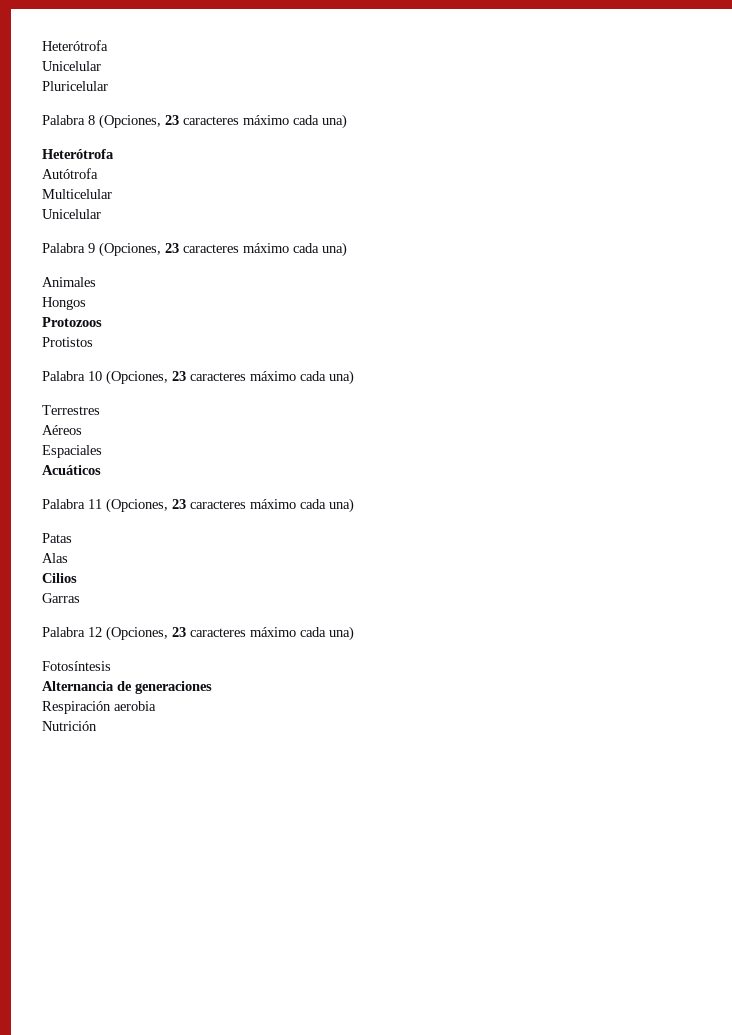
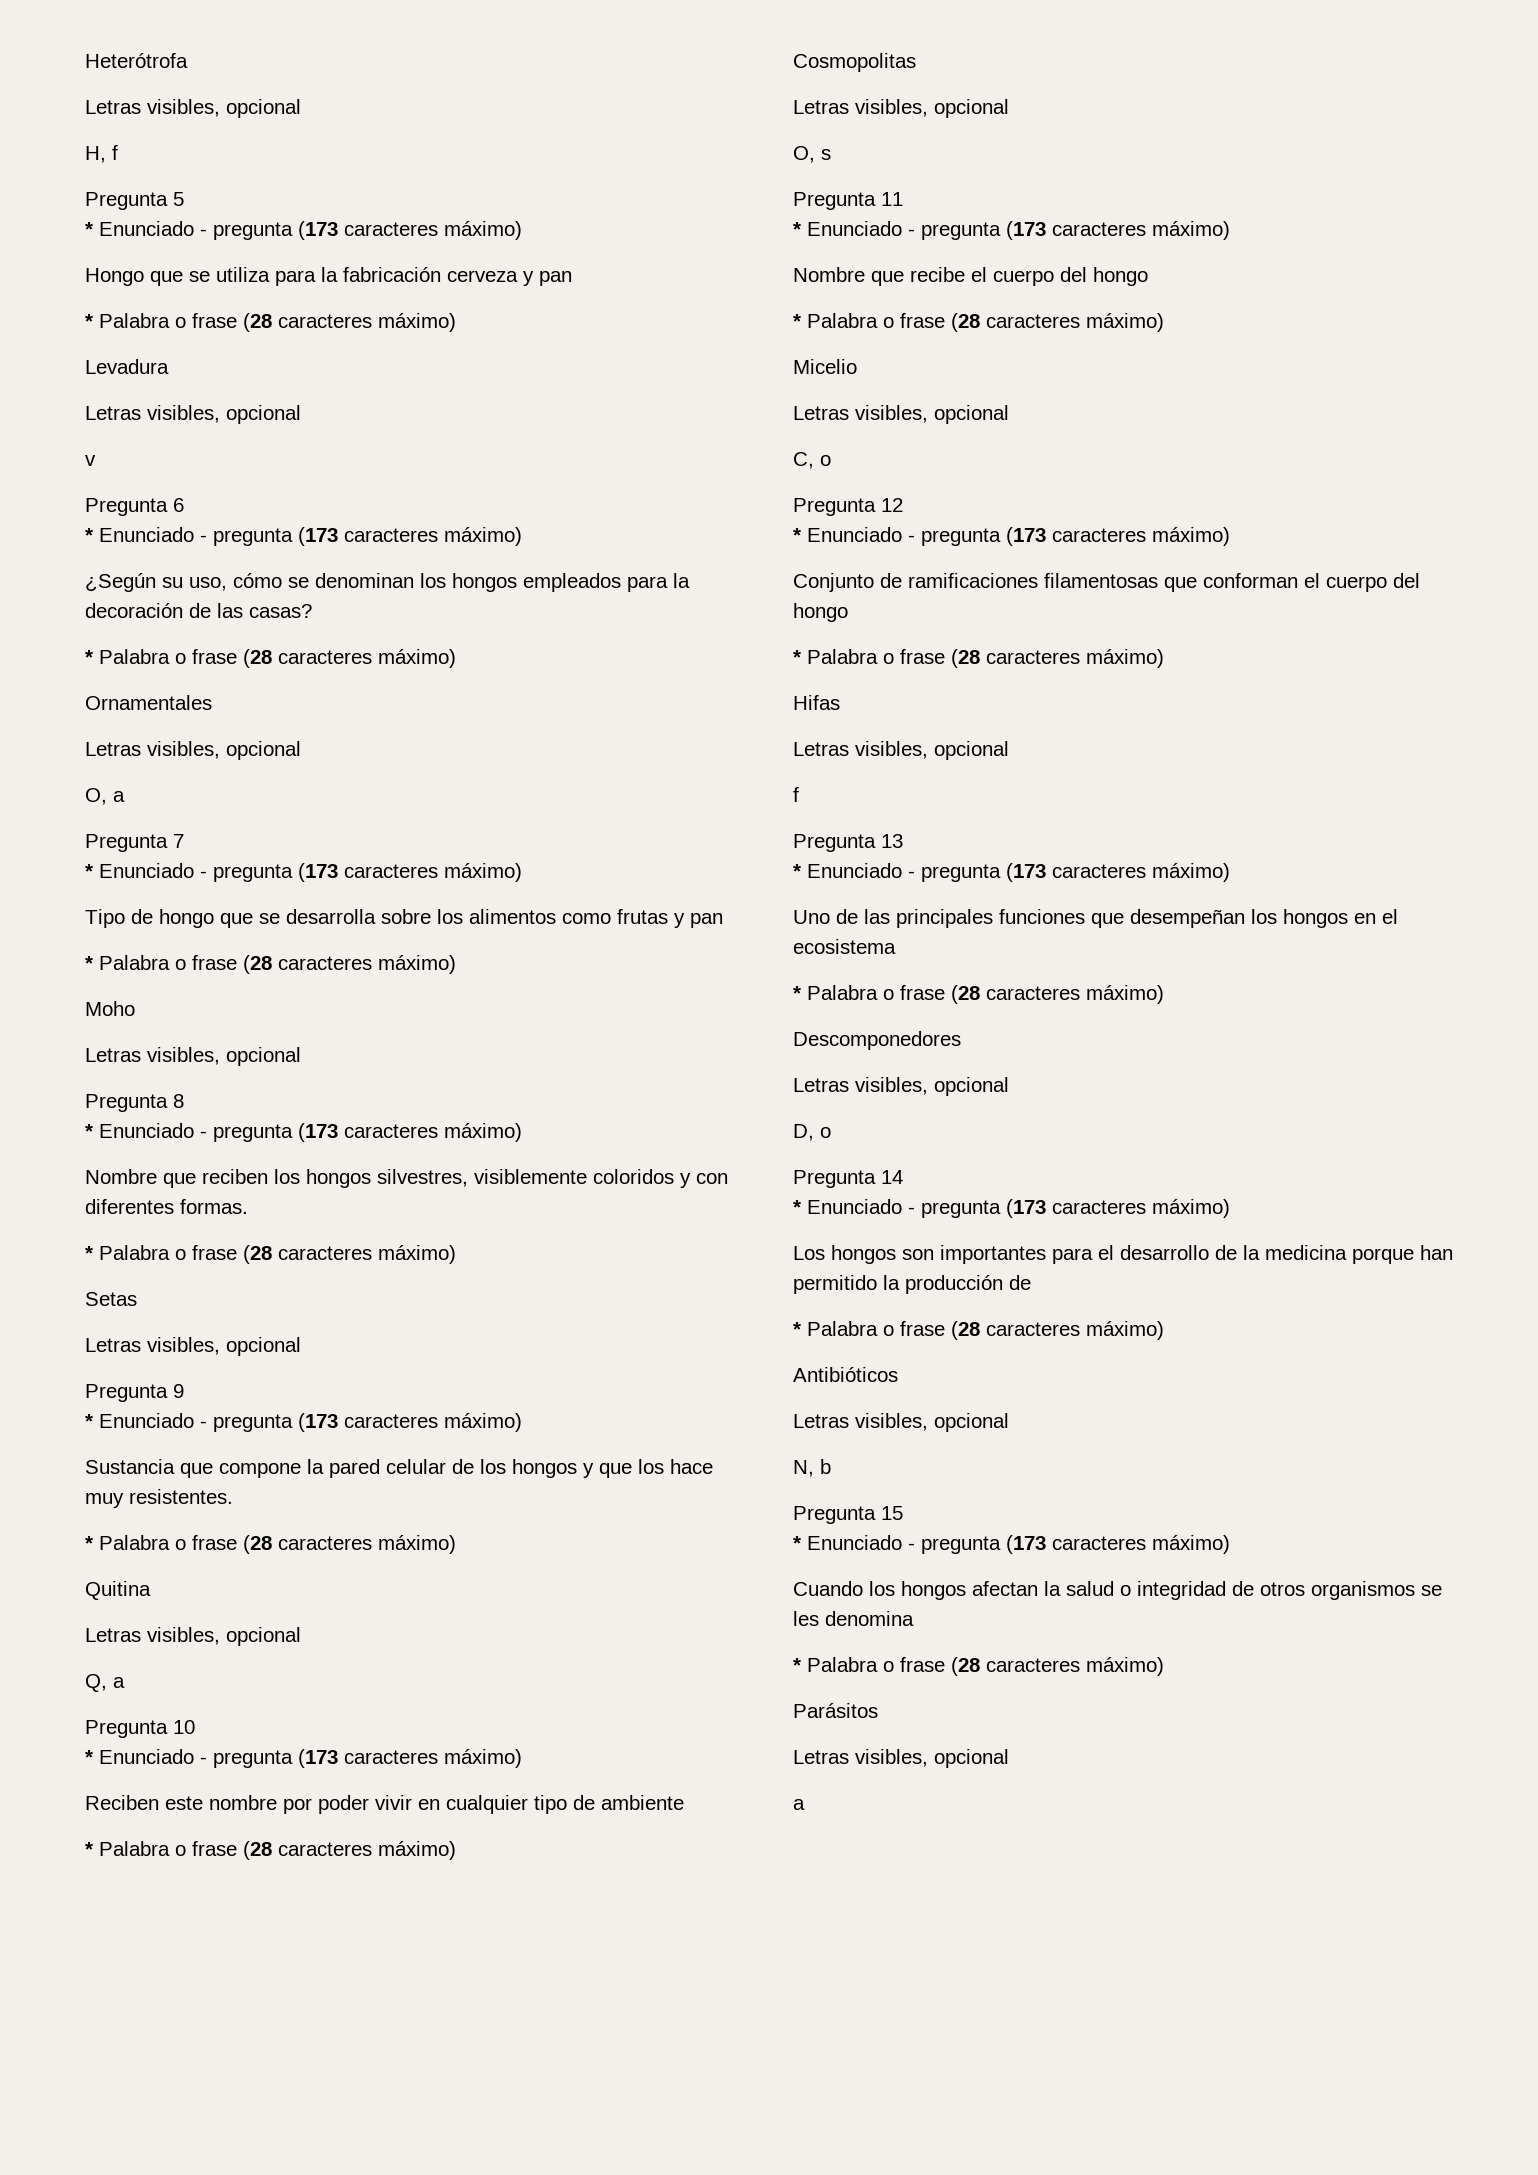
[42,40,108,51] [42,61,101,71] [42,81,108,91] [42,114,347,129] [42,149,114,159] [42,168,98,179] [42,189,112,199] [42,209,101,219] [42,242,347,257] [42,277,96,287] [42,297,86,310] [42,317,102,327] [42,337,93,347] [42,370,354,385] [42,405,100,415] [42,425,82,435] [42,445,102,458] [42,465,101,475] [42,498,354,513] [42,533,72,543] [42,553,68,563] [42,573,77,583] [42,593,80,603] [42,626,354,641] [42,661,111,671] [42,681,212,694] [42,701,156,714] [42,721,97,731] Heterótrofa // Unicelular // Pluricelular // Palabra 8 (Opciones, 23 caracteres máximo cada una) // Heterótrofa // Autótrofa // Multicelular // Unicelular // Palabra 9 (Opciones, 23 caracteres máximo cada una) // Animales // Hongos // Protozoos // Protistos // Palabra 10 (Opciones, 23 caracteres máximo cada una) // Terrestres // Aéreos // Espaciales // Acuáticos // Palabra 11 (Opciones, 23 caracteres máximo cada una) // Patas // Alas // Cilios // Garras // Palabra 12 (Opciones, 23 caracteres máximo cada una) // Fotosíntesis // Alternancia de generaciones // Respiración aerobia // Nutrición -> [85,53,188,68] [85,99,301,118] [85,145,118,163] [85,192,184,210] [85,221,522,240] [85,267,572,286] [85,313,456,332] [85,359,169,374] [85,405,301,424] [85,455,96,466] [85,498,184,516] [85,527,522,546] [85,573,690,592] [85,603,312,618] [85,649,456,668] [85,695,212,710] [85,741,301,760] [85,788,125,805] [85,834,184,852] [85,863,522,882] [85,909,723,928] [85,955,456,974] [85,1001,135,1016] [85,1047,301,1066] [85,1094,184,1112] [85,1123,522,1142] [85,1169,728,1188] [85,1199,248,1214] [85,1245,456,1264] [85,1292,137,1306] [85,1337,301,1356] [85,1384,184,1402] [85,1413,522,1432] [85,1459,713,1478] [85,1489,233,1508] [85,1535,456,1554] [85,1581,151,1600] [85,1627,301,1646] [85,1674,125,1692] [85,1720,195,1738] [85,1749,522,1768] [85,1795,684,1814] [85,1841,456,1860] [793,53,916,72] [793,99,1009,118] [793,146,831,163] [793,192,903,210] [793,221,1230,240] [793,267,1148,286] [793,313,1164,332] [793,359,857,374] [793,405,1009,424] [793,452,831,469] [793,498,903,516] [793,527,1230,546] [793,573,1420,592] [793,603,848,622] [793,649,1164,668] [793,695,840,710] [793,741,1009,760] [793,787,799,802] [793,834,903,852] [793,863,1230,882] [793,909,1398,928] [793,939,896,954] [793,985,1164,1004] [793,1031,961,1050] [793,1077,1009,1096] [793,1124,831,1141] [793,1170,903,1188] [793,1199,1230,1218] [793,1245,1453,1264] [793,1275,1031,1294] [793,1321,1164,1340] [793,1367,898,1382] [793,1413,1009,1432] [793,1459,831,1477] [793,1506,903,1524] [793,1535,1230,1554] [793,1581,1442,1600] [793,1611,914,1626] [793,1657,1164,1676] [793,1703,878,1718] [793,1749,1009,1768] [793,1799,805,1810] Heterótrofa // Letras visibles, opcional // H, f // Pregunta 5 // * Enunciado - pregunta (173 caracteres máximo) // Hongo que se utiliza para la fabricación cerveza y pan // * Palabra o frase (28 caracteres máximo) // Levadura // Letras visibles, opcional // v // Pregunta 6 // * Enunciado - pregunta (173 caracteres máximo) // ¿Según su uso, cómo se denominan los hongos empleados para la decoración de las casas? // * Palabra o frase (28 caracteres máximo) // Ornamentales // Letras visibles, opcional // O, a // Pregunta 7 // * Enunciado - pregunta (173 caracteres máximo) // Tipo de hongo que se desarrolla sobre los alimentos como frutas y pan // * Palabra o frase (28 caracteres máximo) // Moho // Letras visibles, opcional // Pregunta 8 // * Enunciado - pregunta (173 caracteres máximo) // Nombre que reciben los hongos silvestres, visiblemente coloridos y con diferentes formas. // * Palabra o frase (28 caracteres máximo) // Setas // Letras visibles, opcional // Pregunta 9 // * Enunciado - pregunta (173 caracteres máximo) // Sustancia que compone la pared celular de los hongos y que los hace muy resistentes. // * Palabra o frase (28 caracteres máximo) // Quitina // Letras visibles, opcional // Q, a // Pregunta 10 // * Enunciado - pregunta (173 caracteres máximo) // Reciben este nombre por poder vivir en cualquier tipo de ambiente // * Palabra o frase (28 caracteres máximo) // Cosmopolitas // Letras visibles, opcional // O, s // Pregunta 11 // * Enunciado - pregunta (173 caracteres máximo) // Nombre que recibe el cuerpo del hongo // * Palabra o frase (28 caracteres máximo) // Micelio // Letras visibles, opcional // C, o // Pregunta 12 // * Enunciado - pregunta (173 caracteres máximo) // Conjunto de ramificaciones filamentosas que conforman el cuerpo del hongo // * Palabra o frase (28 caracteres máximo) // Hifas // Letras visibles, opcional // f // Pregunta 13 // * Enunciado - pregunta (173 caracteres máximo) // Uno de las principales funciones que desempeñan los hongos en el ecosistema // * Palabra o frase (28 caracteres máximo) // Descomponedores // Letras visibles, opcional // D, o // Pregunta 14 // * Enunciado - pregunta (173 caracteres máximo) // Los hongos son importantes para el desarrollo de la medicina porque han permitido la producción de // * Palabra o frase (28 caracteres máximo) // Antibióticos // Letras visibles, opcional // N, b // Pregunta 15 // * Enunciado - pregunta (173 caracteres máximo) // Cuando los hongos afectan la salud o integridad de otros organismos se les denomina // * Palabra o frase (28 caracteres máximo) // Parásitos // Letras visibles, opcional // a

